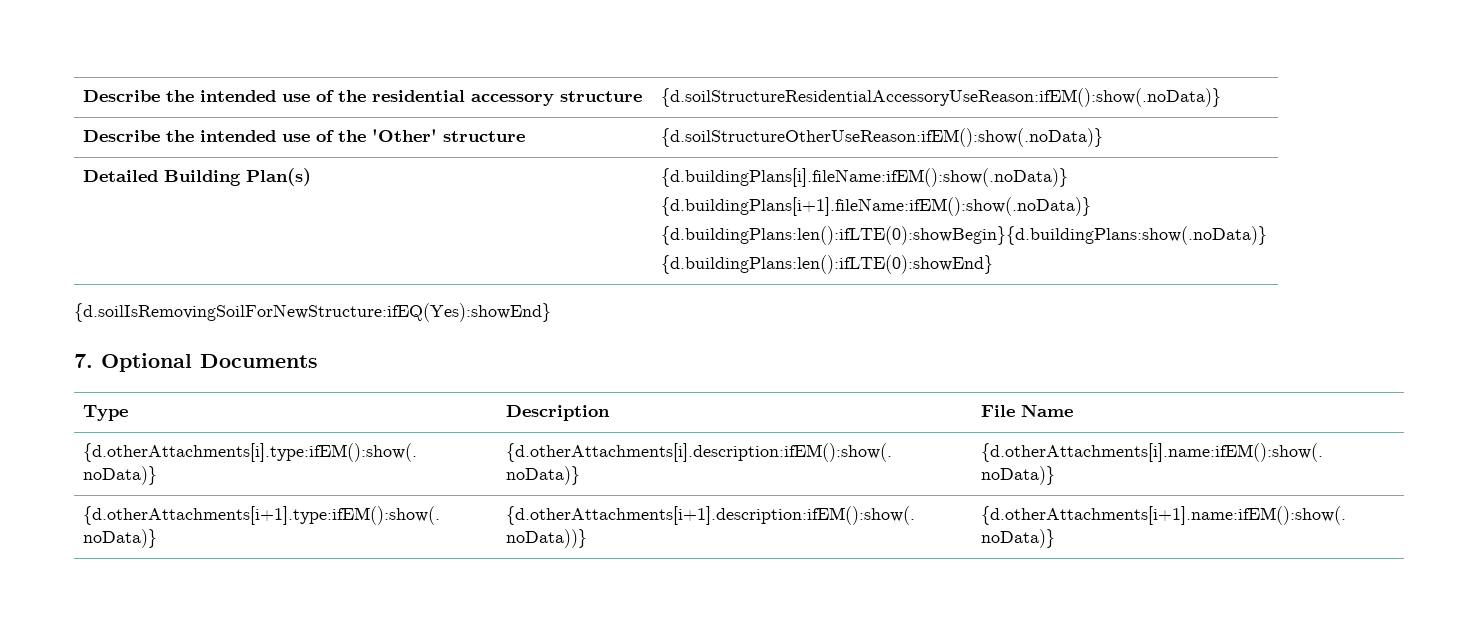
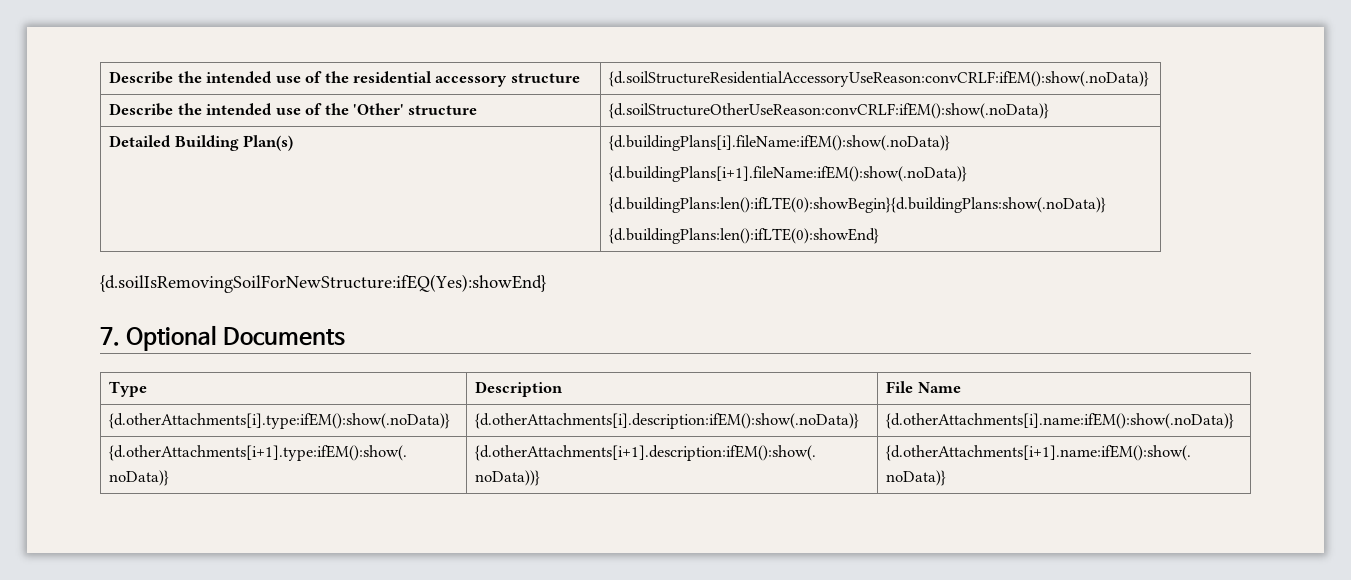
[660,88,1221,107] {d.soilStructureResidentialAccessoryUseReason:ifEM():show(.noData)} -> [609,71,1150,87] {d.soilStructureResidentialAccessoryUseReason:convCRLF:ifEM():show(.noData)}
[660,128,1103,147] {d.soilStructureOtherUseReason:ifEM():show(.noData)} -> [609,103,1050,119] {d.soilStructureOtherUseReason:convCRLF:ifEM():show(.noData)}

